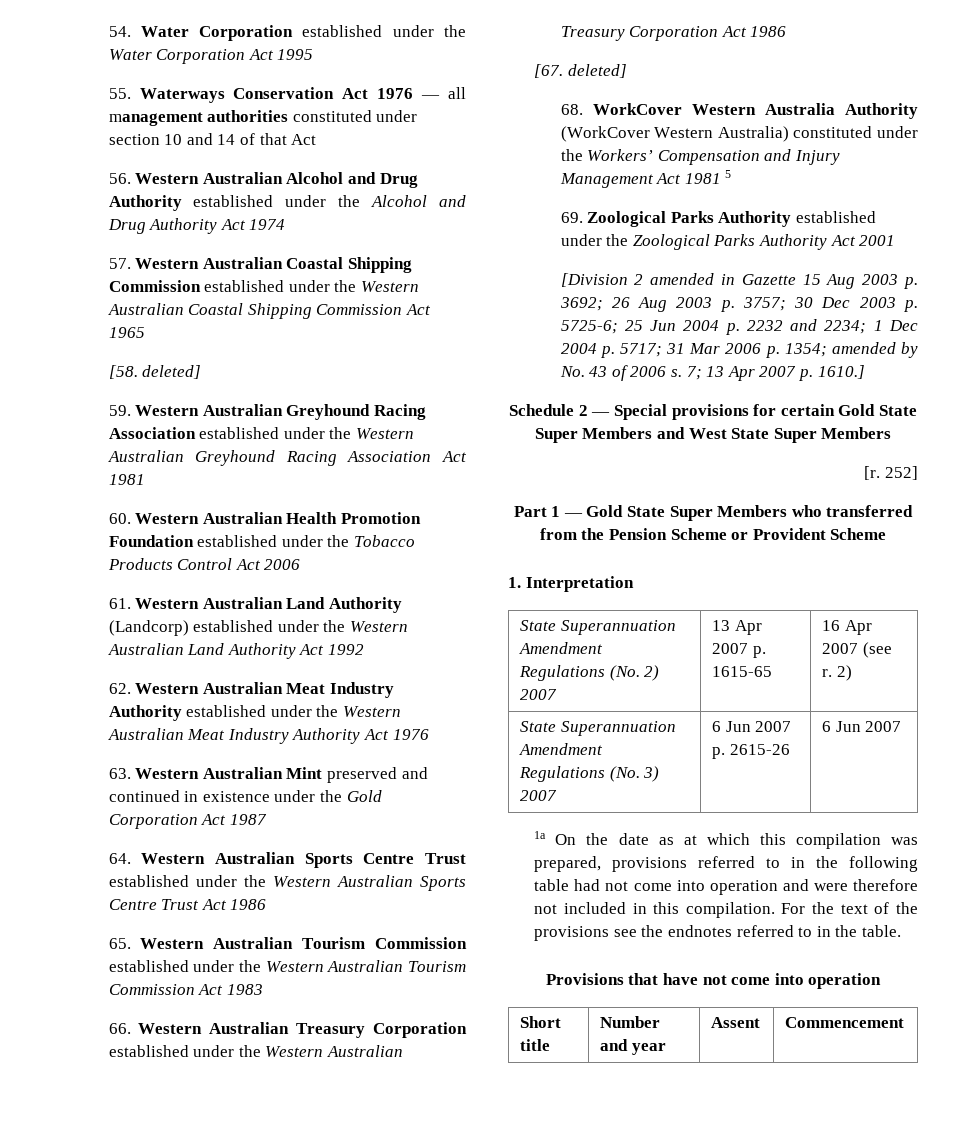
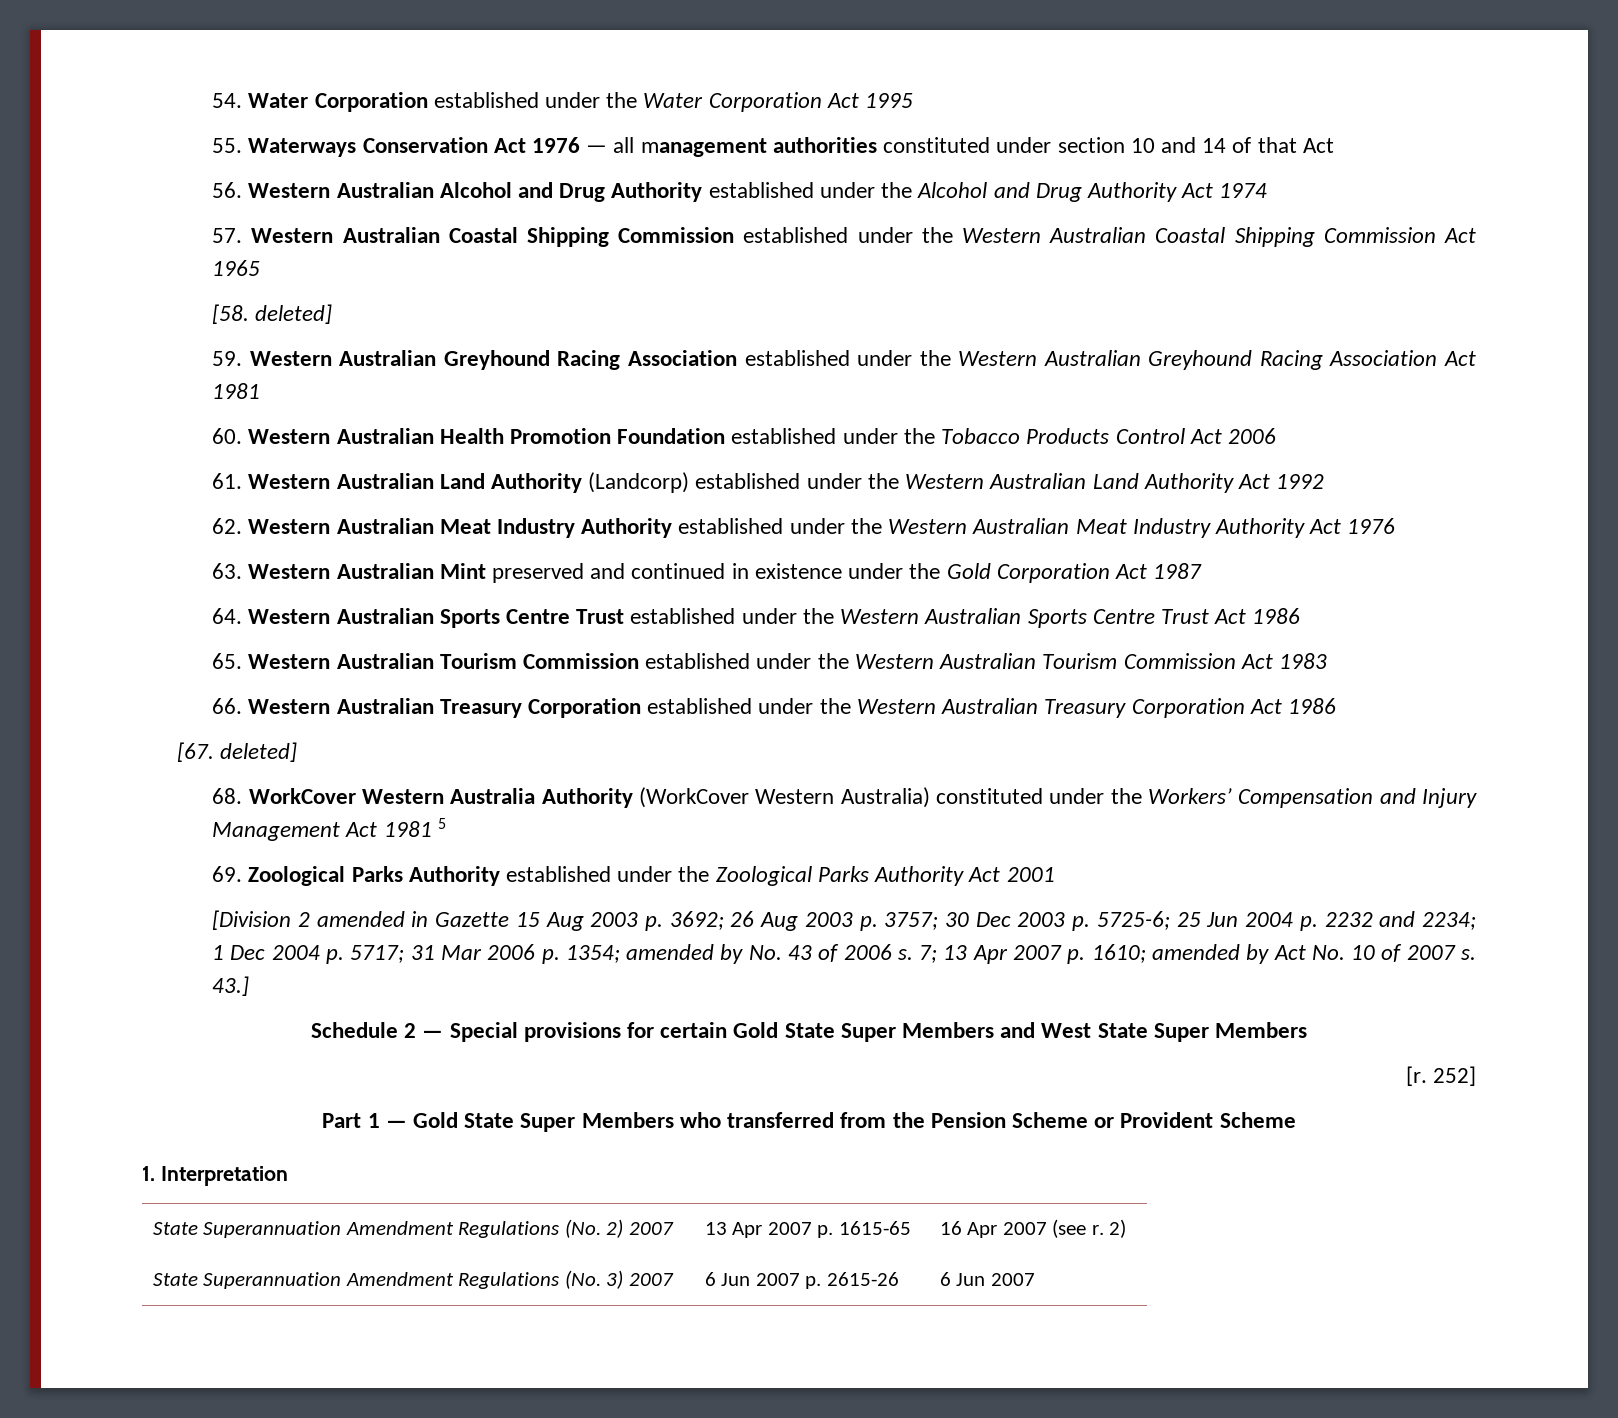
[817,365,865,379] 1610.] -> [1091,944,1477,964] [212,976,250,996] 1610; amended by Act No. 10 of 2007 s. 43.]
[534,831,918,849] [534,856,918,872] [534,879,918,895] [534,902,919,918] [534,925,902,941] [545,973,882,989] [519,1016,561,1028] [519,1039,550,1051] [599,1016,660,1028] [599,1039,666,1055] [710,1017,760,1028] [784,1017,904,1028] // 1a On the date as at which this compilation was prepared, provisions referred to in the following table had not come into operation and were therefore not included in this compilation. For the text of the provisions see the endnotes referred to in the table. // Provisions that have not come into operation // Short title | Number and year | Assent | Commencement -> (1035, 1279) none

